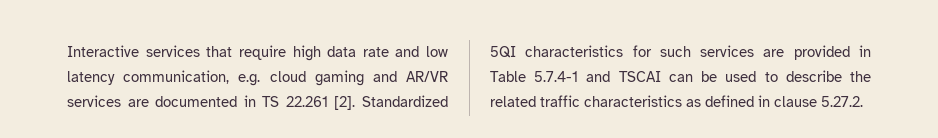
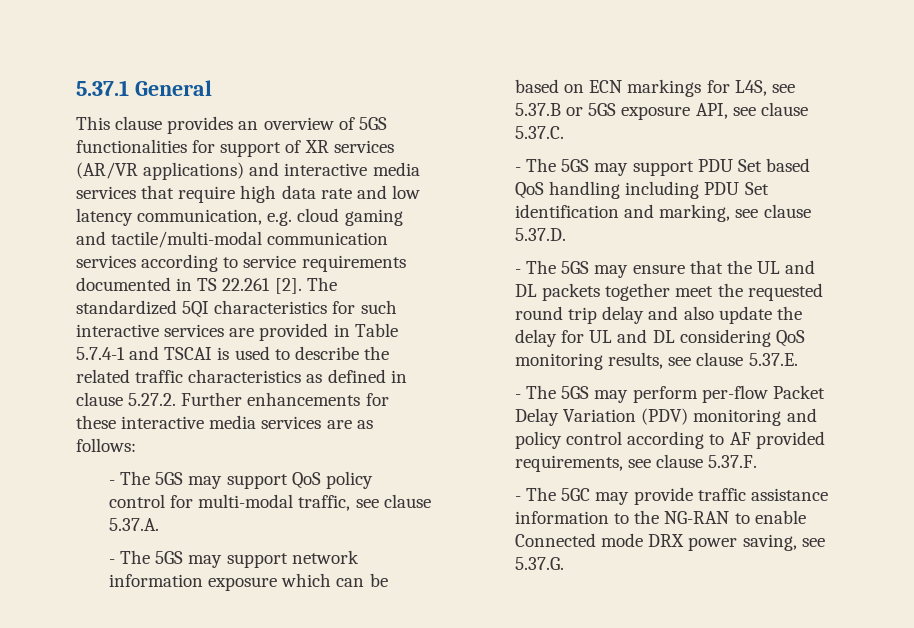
[67,45,139,57] Interactive -> [76,80,212,96] [76,116,387,134] [76,139,394,157] [76,162,420,180] 5.37.1 General // This clause provides an overview of 5GS functionalities for support of XR services (AR/VR applications) and interactive media
[406,71,448,82] [67,95,149,107] AR/VR services are -> [111,231,389,248] [76,254,406,272] tactile/multi-modal communication services according to service requirements
[362,95,448,107] Standardized -> [306,277,337,291] [76,300,177,315] The standardized
(691, 51) none -> [76,324,159,337] interactive
[668,71,718,82] can be -> [217,347,230,360] is
(863, 101) none -> [181,392,389,406] [76,415,373,429] [76,438,136,452] [109,471,373,489] [109,494,431,511] [109,518,160,531] [109,550,359,568] [109,573,388,591] [515,79,795,97] [515,102,808,120] [515,126,565,139] [515,158,811,176] [515,181,769,199] [515,204,811,222] [515,228,567,241] [515,260,816,278] [515,283,823,301] [515,306,802,324] [515,329,805,347] [515,352,798,370] [515,385,825,403] [515,408,817,426] [515,431,825,449] [515,454,758,472] [515,487,828,505] [515,510,806,524] [515,533,825,551] [515,557,565,570] Further enhancements for these interactive media services are as follows: // - The 5GS may support QoS policy control for multi-modal traffic, see clause 5.37.A. // - The 5GS may support network information exposure which can be based on ECN markings for L4S, see 5.37.B or 5GS exposure API, see clause 5.37.C. // - The 5GS may support PDU Set based QoS handling including PDU Set identification and marking, see clause 5.37.D. // - The 5GS may ensure that the UL and DL packets together meet the requested round trip delay and also update the delay for UL and DL considering QoS monitoring results, see clause 5.37.E. // - The 5GS may perform per-flow Packet Delay Variation (PDV) monitoring and policy control according to AF provided requirements, see clause 5.37.F. // - The 5GC may provide traffic assistance information to the NG-RAN to enable Connected mode DRX power saving, see 5.37.G.

